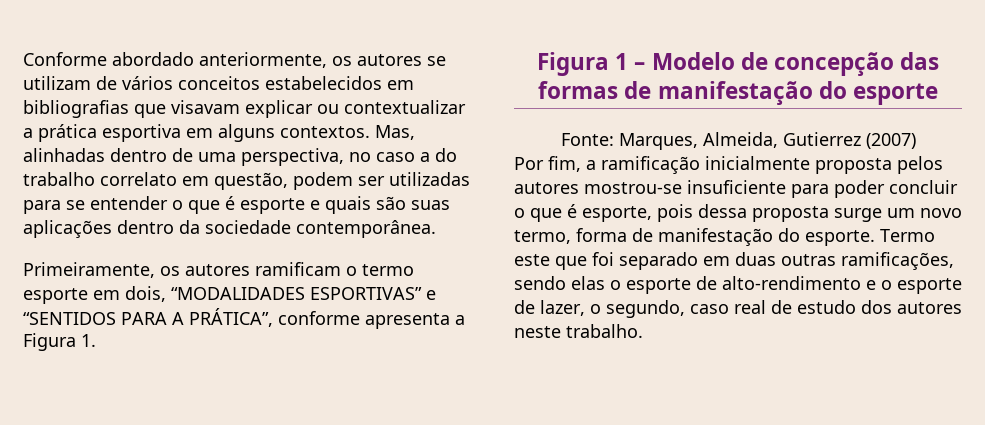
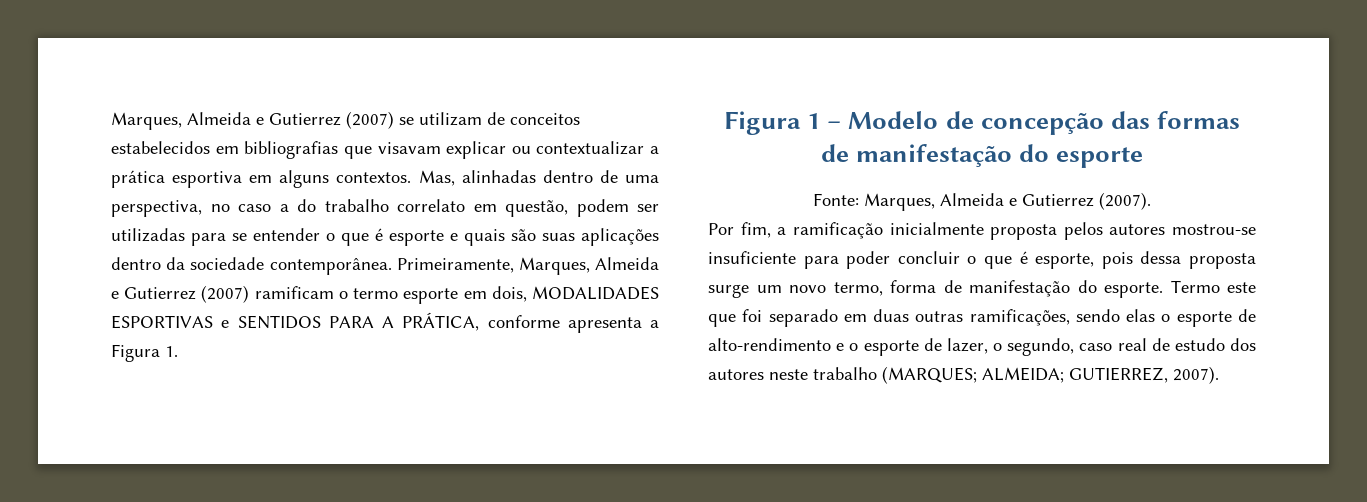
[23,52,422,68] Conforme abordado anteriormente, os autores -> [111,111,394,130] Marques, Almeida e Gutierrez (2007)
[122,76,173,90] vários -> (505, 118) none
[23,262,250,278] // Primeiramente, os autores -> [396,257,659,275] [111,285,250,303] Primeiramente, Marques, Almeida e Gutierrez (2007)
[171,287,436,300] [23,312,116,325] “MODALIDADES ESPORTIVAS” e “SENTIDOS -> [532,286,659,300] [111,315,321,329] MODALIDADES ESPORTIVAS e SENTIDOS
[189,308,273,327] PRÁTICA”, -> [402,312,480,331] PRÁTICA,
[702,132,916,149] Almeida, Gutierrez (2007) -> [940,192,1151,210] Almeida e Gutierrez (2007).
[566,324,643,338] trabalho. -> [813,366,1219,384] trabalho (MARQUES; ALMEIDA; GUTIERREZ, 2007).

